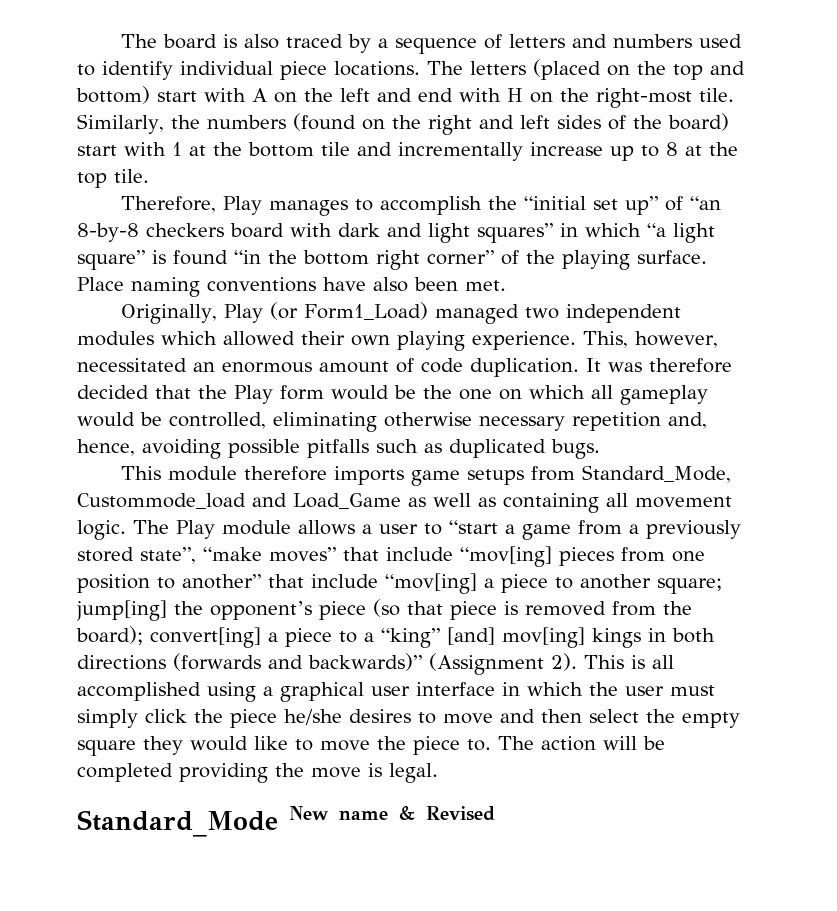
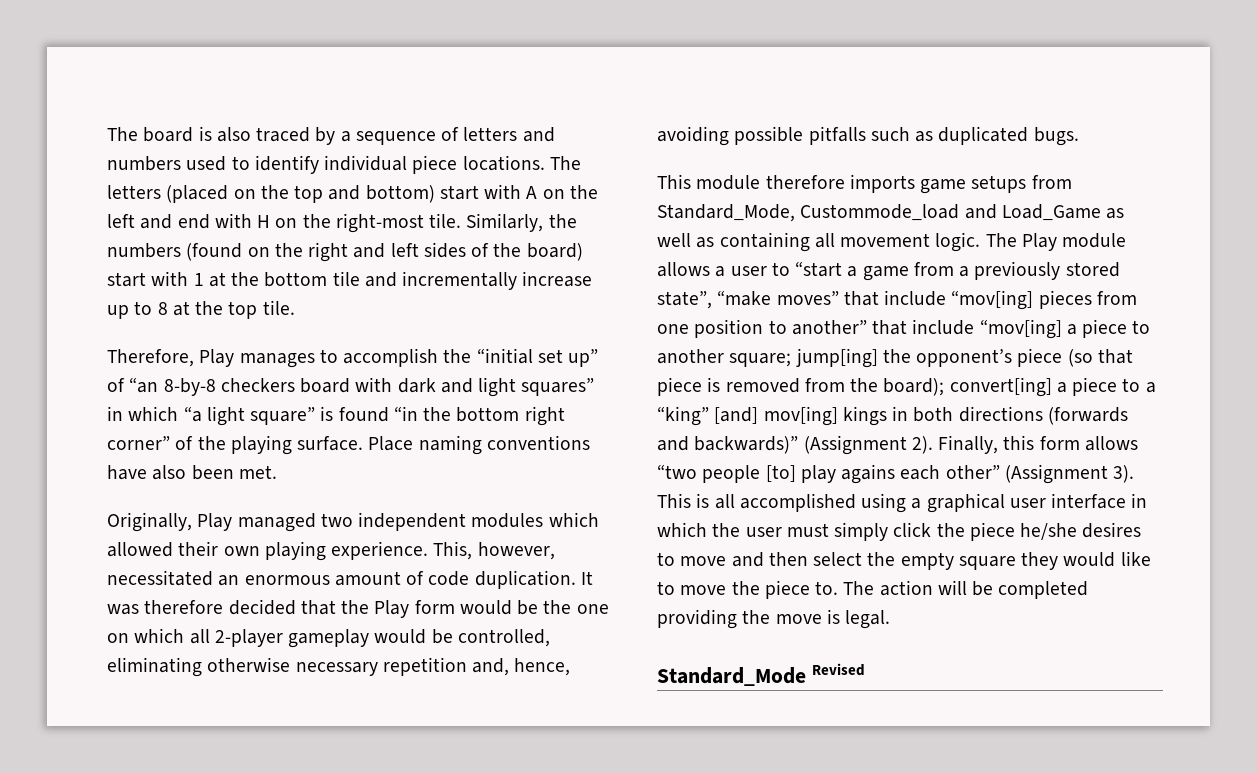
[269,302,428,320] (or Form1_Load) -> (233, 522) none
(613, 392) none -> [214,629,283,647] 2-player
(577, 662) none -> [938,435,1138,454] [657,464,1135,484] Finally, this form allows “two people [to] play agains each other” (Assignment 3).
[289,806,415,820] New name & -> (806, 676) none

